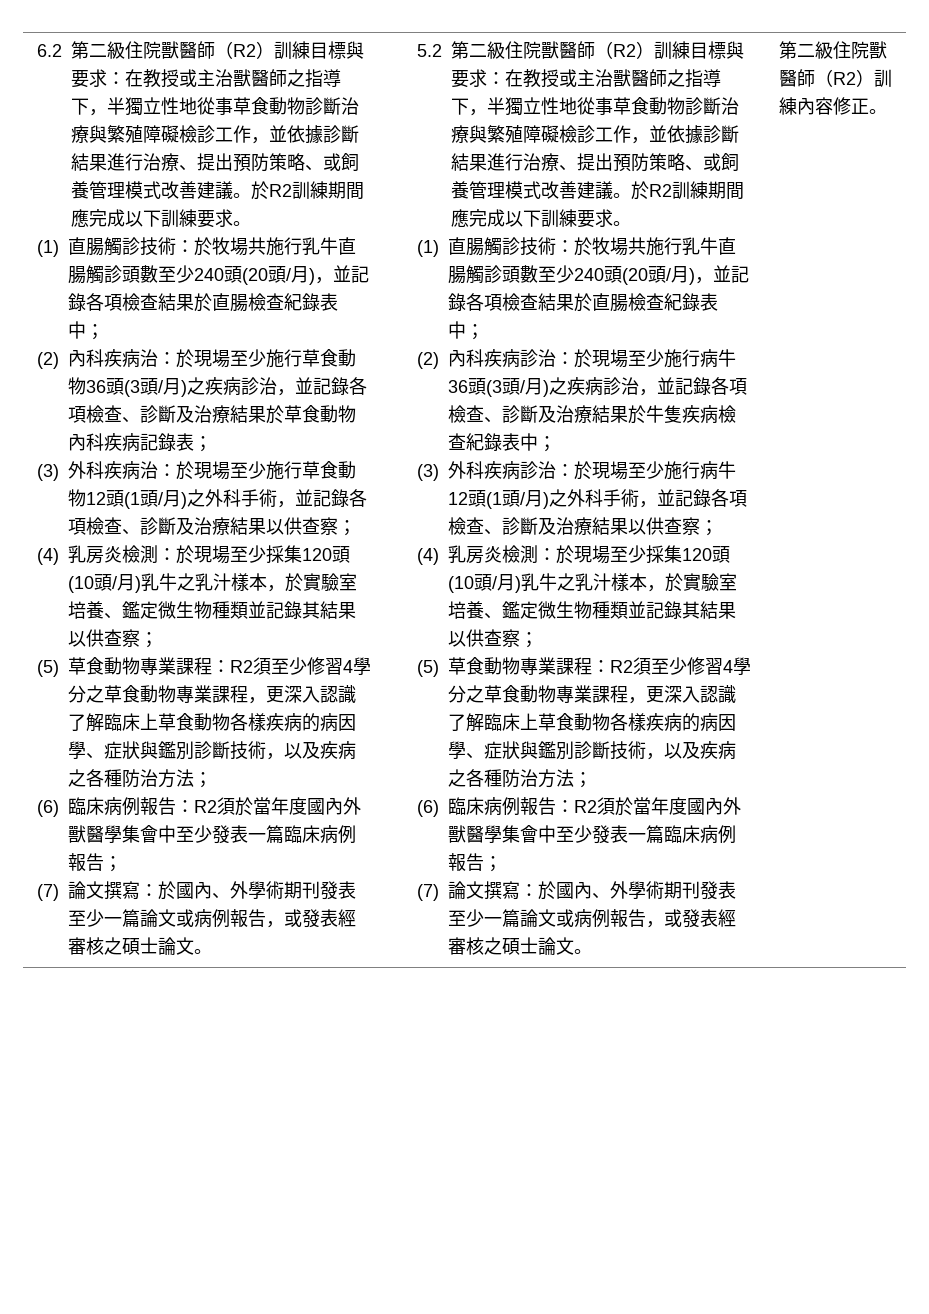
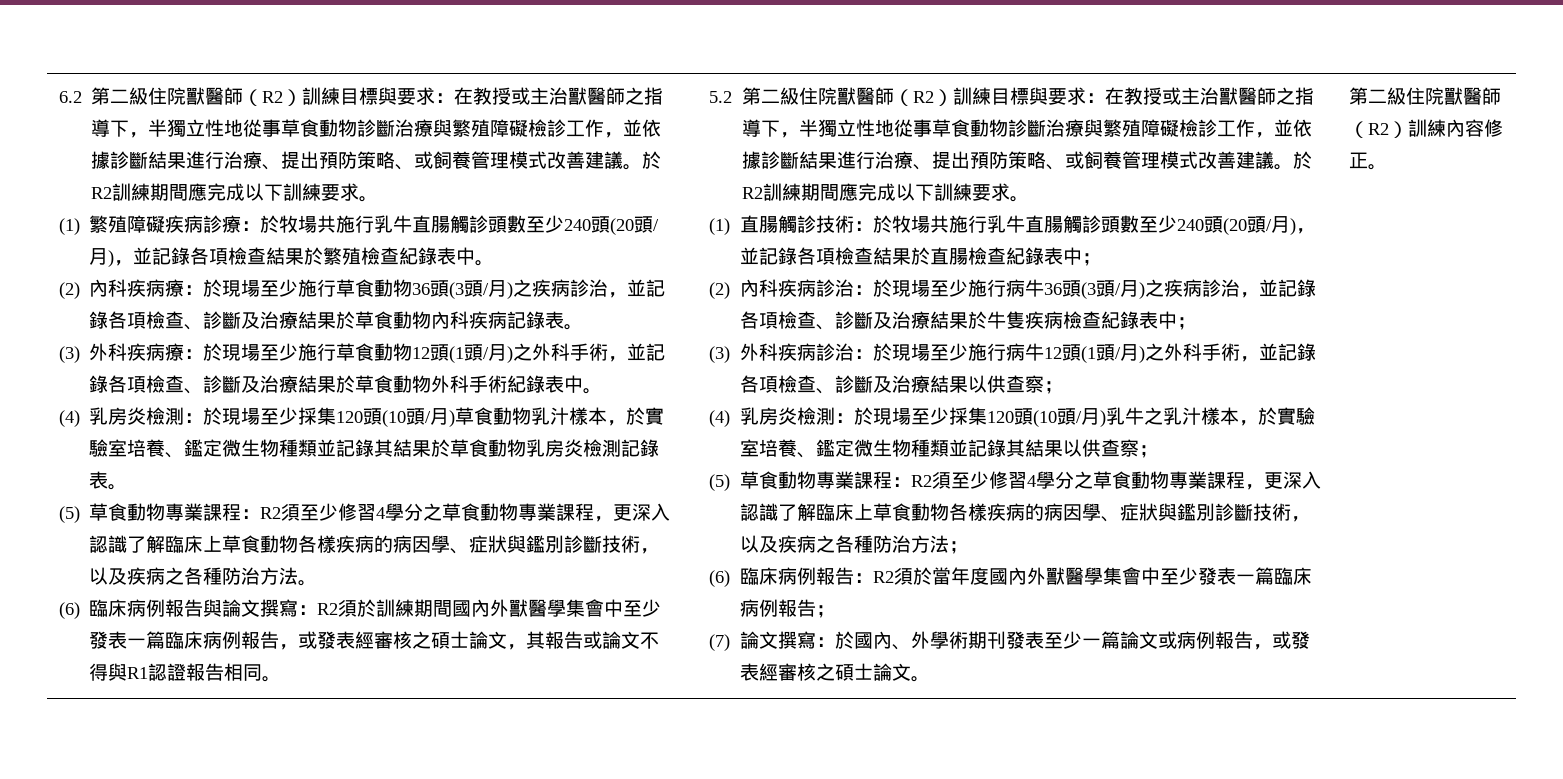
[67,237,176,256] 直腸觸診技術 -> [88,215,241,233] 繁殖障礙疾病診療
[211,293,338,312] [67,321,104,340] [36,349,158,369] 直腸檢查紀錄表中； // (2)內科疾病治 -> [322,247,494,266] [58,279,184,299] 繁殖檢查紀錄表中。 // (2)內科疾病療
[193,436,212,452] [36,461,158,481] ； // (3)外科疾病治 -> [563,324,583,330] [58,343,184,363] 。 // (3)外科疾病療
[265,517,356,536] 以供查察； -> [335,375,602,394] 於草食動物外科手術紀錄表中。
[140,573,195,591] 乳牛之 -> [454,407,531,425] 草食動物
[67,629,158,648] 以供查察； -> [430,439,659,457] [88,471,127,490] 於草食動物乳房炎檢測記錄表。
[193,772,212,788] [36,797,307,817] ； // (6)臨床病例報告：R2須於當年度 -> [297,580,317,586] [58,599,452,619] 。 // (6)臨床病例報告與論文撰寫：R2須於訓練期間
[103,856,122,872] [36,881,356,901] [67,909,356,928] [67,937,194,955] ； // (7)論文撰寫：於國內、外學術期刊發表至少一篇論文或病例報告，或發表經審核之碩士論文 -> [278,631,659,650] [88,663,262,681] ，或發表經審核之碩士論文，其報告或論文不得與R1認證報告相同

